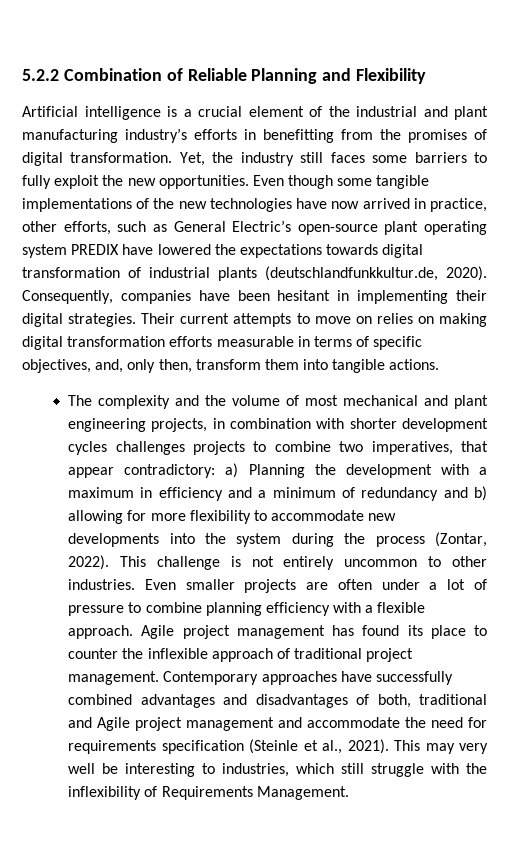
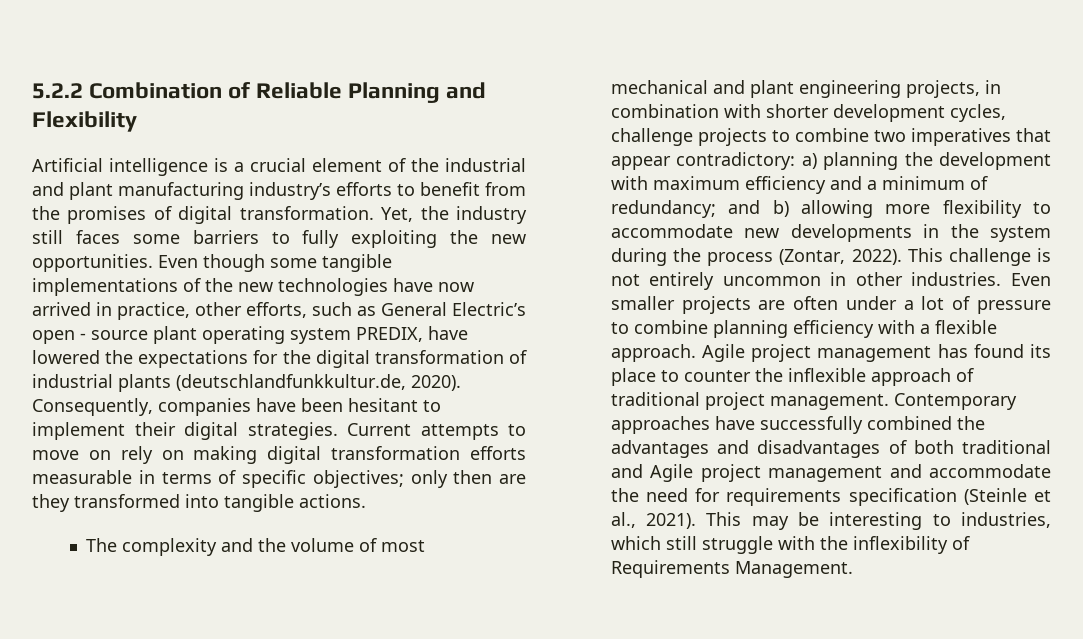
[244,129,334,143] in benefitting -> [397,182,480,196] to benefit
[54,175,100,189] exploit -> [351,230,438,248] exploiting
[297,224,378,235] open-source -> [32,330,148,344] open - source
[71,244,120,255] PREDIX -> [356,327,423,342] PREDIX,
[326,244,379,255] towards -> [253,350,311,364] for the
[337,290,449,304] in implementing -> [423,400,441,412] [32,422,125,440] to implement
[141,313,230,324] Their current -> [347,423,411,436] Current
[376,313,413,324] relies -> [120,446,153,464] rely
[22,359,299,373] objectives, and, only then, transform them -> [312,470,526,488] [32,494,180,512] objectives; only then are they transformed
[68,441,185,455] cycles challenges -> [949,104,1006,122] [610,128,693,146] cycles, challenge
[371,441,453,455] imperatives, -> [910,128,1011,146] imperatives
[248,464,305,478] Planning -> [823,152,899,170] planning
[479,467,487,475] [68,487,153,498] a maximum in -> [652,176,740,190] maximum
[361,487,439,501] redundancy -> [610,200,716,218] redundancy;
[127,510,147,521] for -> (873, 209) none
[169,533,195,544] into -> [923,224,940,238] in
[428,556,442,567] to -> [830,272,847,286] in
(133, 699) none -> [956,416,985,430] the
[377,694,411,708] both, -> [913,440,954,454] both
[459,743,489,754] [68,763,96,774] very well -> (789, 523) none

